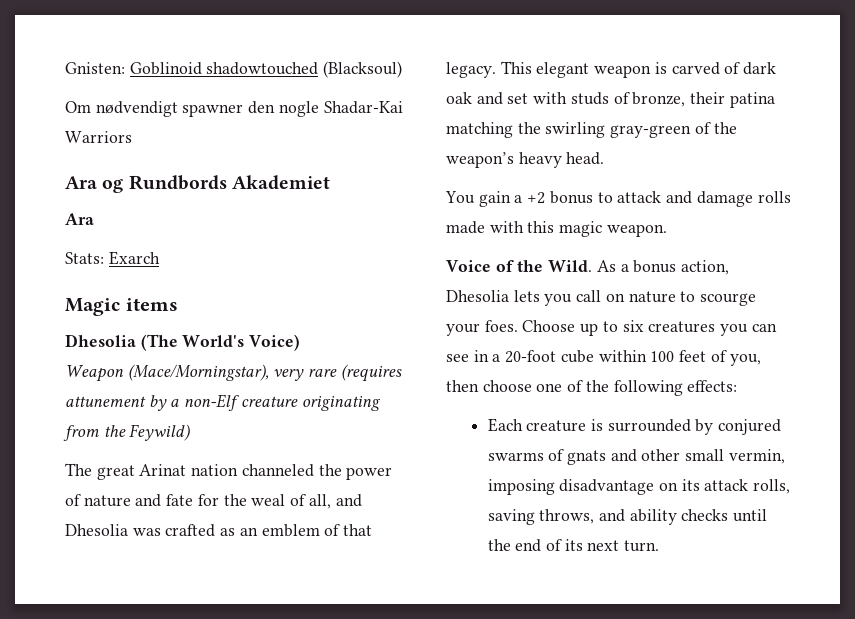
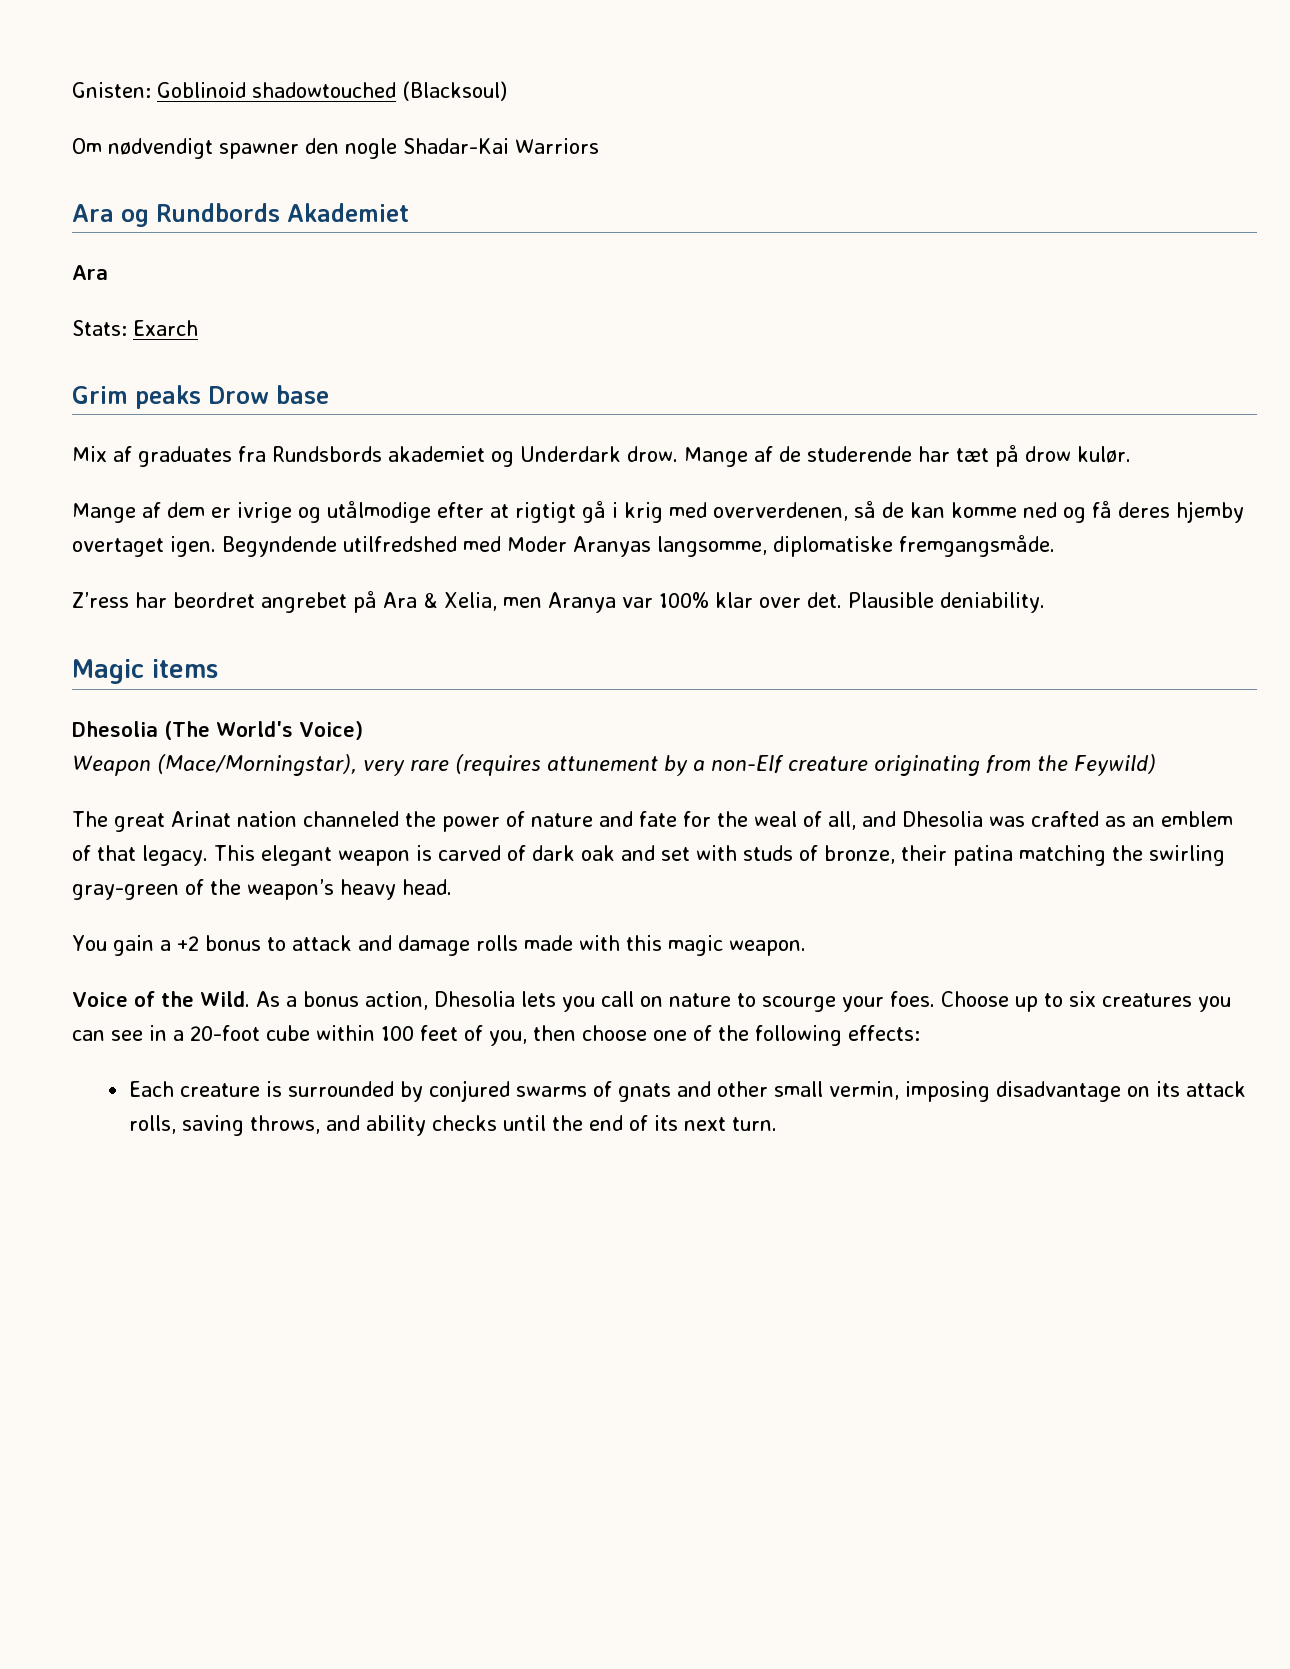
(160, 258) none -> [72,385,329,409] [72,445,1131,467] [72,501,1244,523] [72,535,1055,557] [72,591,1045,613] // Grim peaks Drow base // Mix af graduates fra Rundsbords akademiet og Underdark drow. Mange af de studerende har tæt på drow kulør. // Mange af dem er ivrige og utålmodige efter at rigtigt gå i krig med oververdenen, så de kan komme ned og få deres hjemby overtaget igen. Begyndende utilfredshed med Moder Aranyas langsomme, diplomatiske fremgangsmåde. // Z’ress har beordret angrebet på Ara & Xelia, men Aranya var 100% klar over det. Plausible deniability.

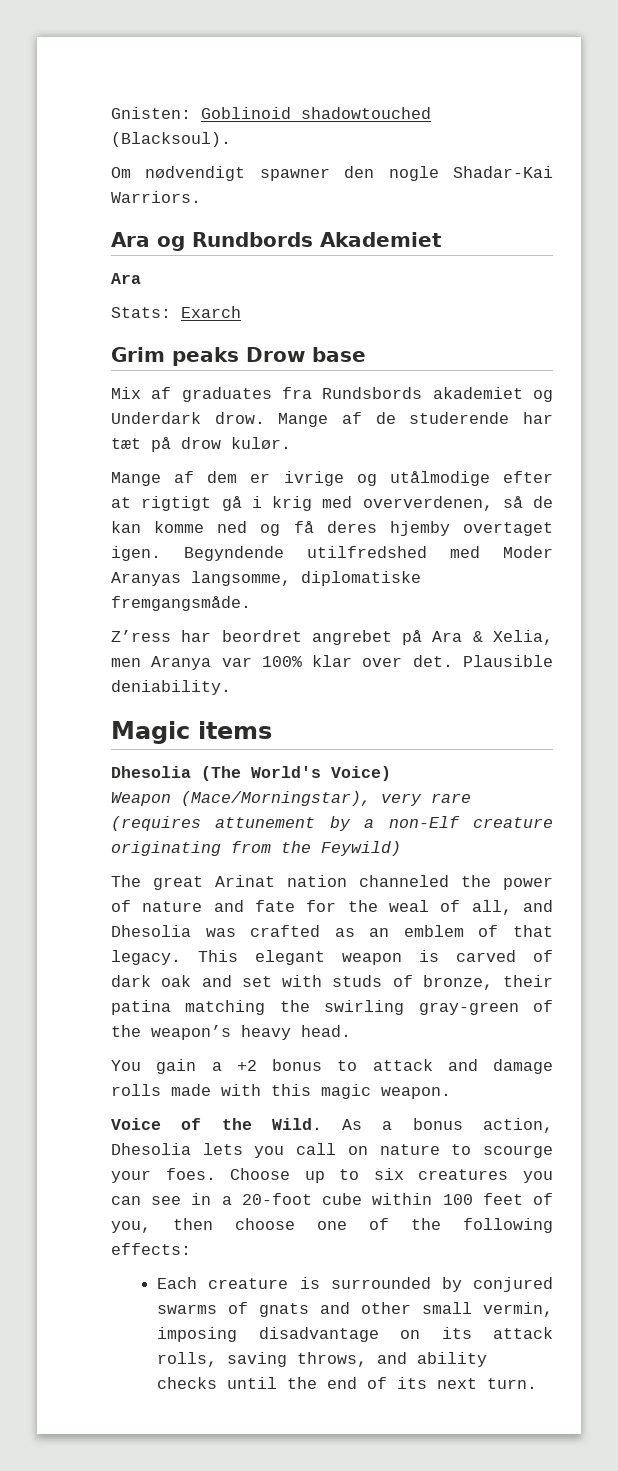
[402,81,507,101] (Blacksoul) -> [111,132,231,147] (Blacksoul).
[515,138,599,154] Warriors -> [111,191,201,203] Warriors.

